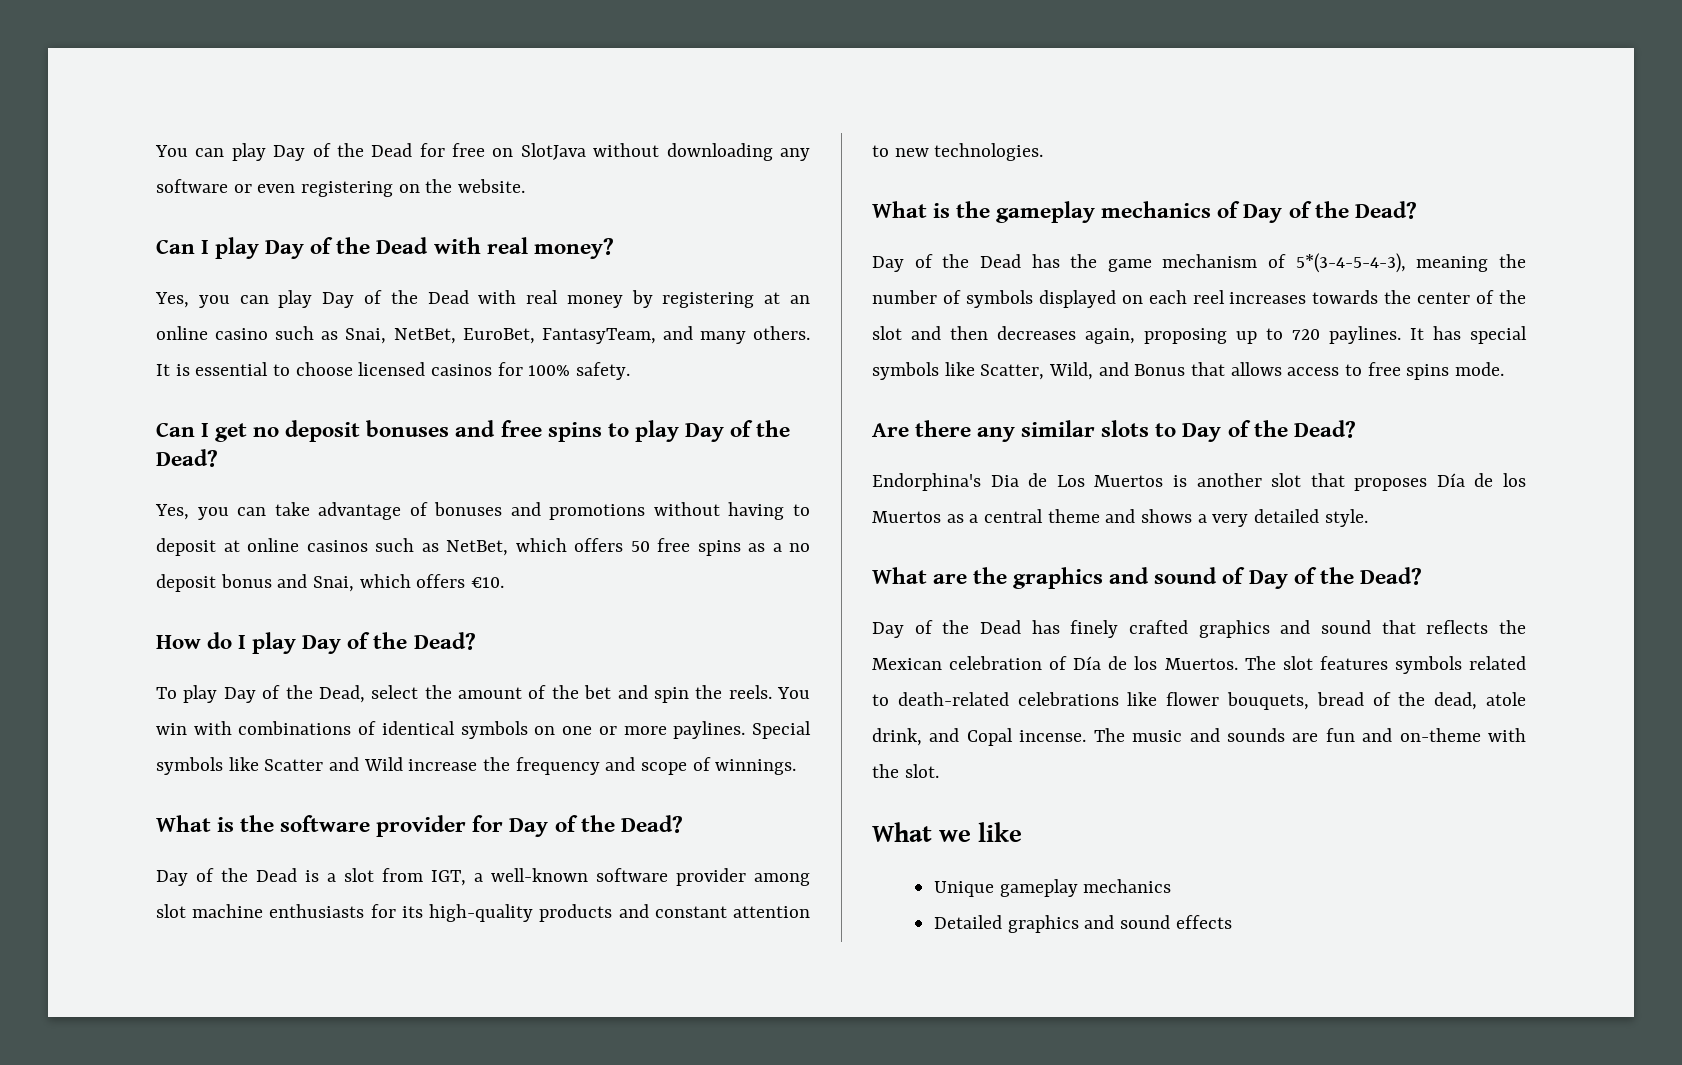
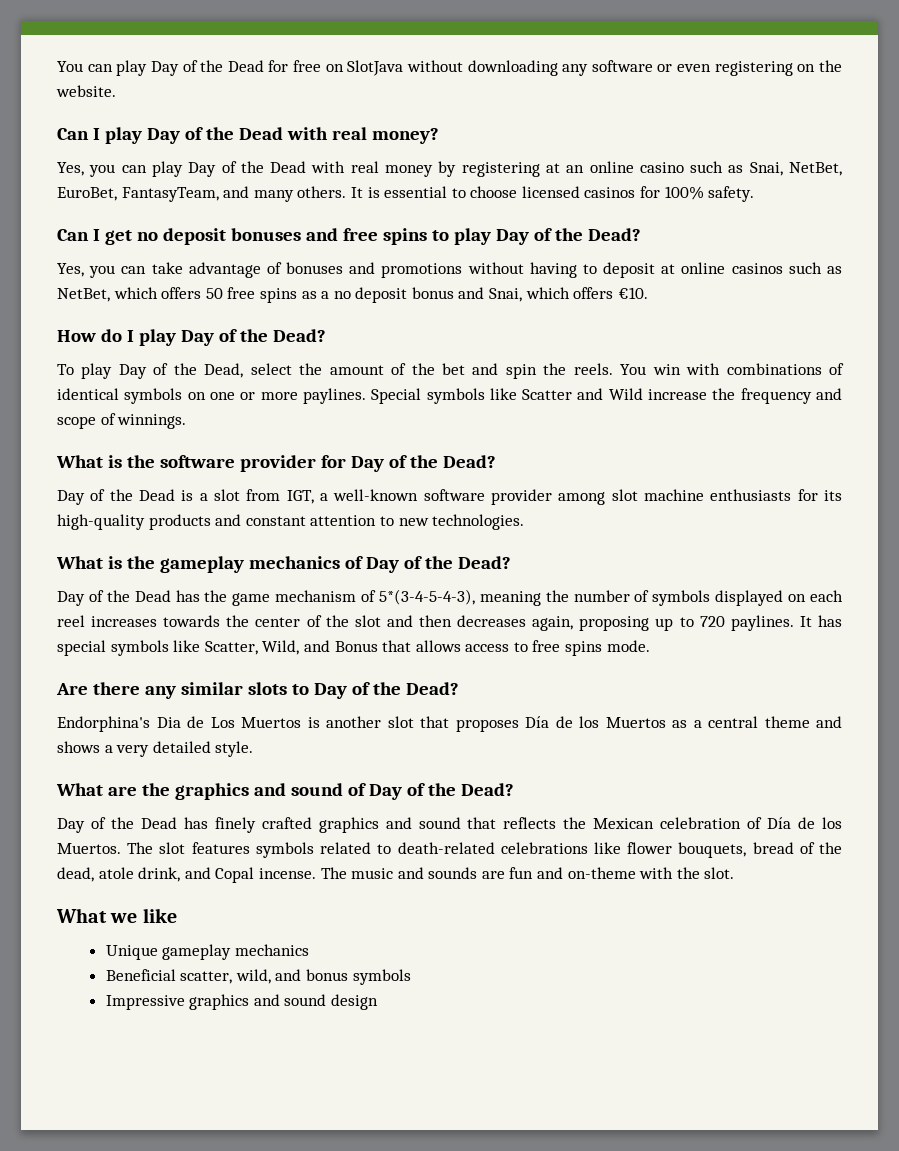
[934,915,1232,933] Detailed graphics and sound effects -> [105,969,411,985] [105,994,378,1010] Beneficial scatter, wild, and bonus symbols // Impressive graphics and sound design

